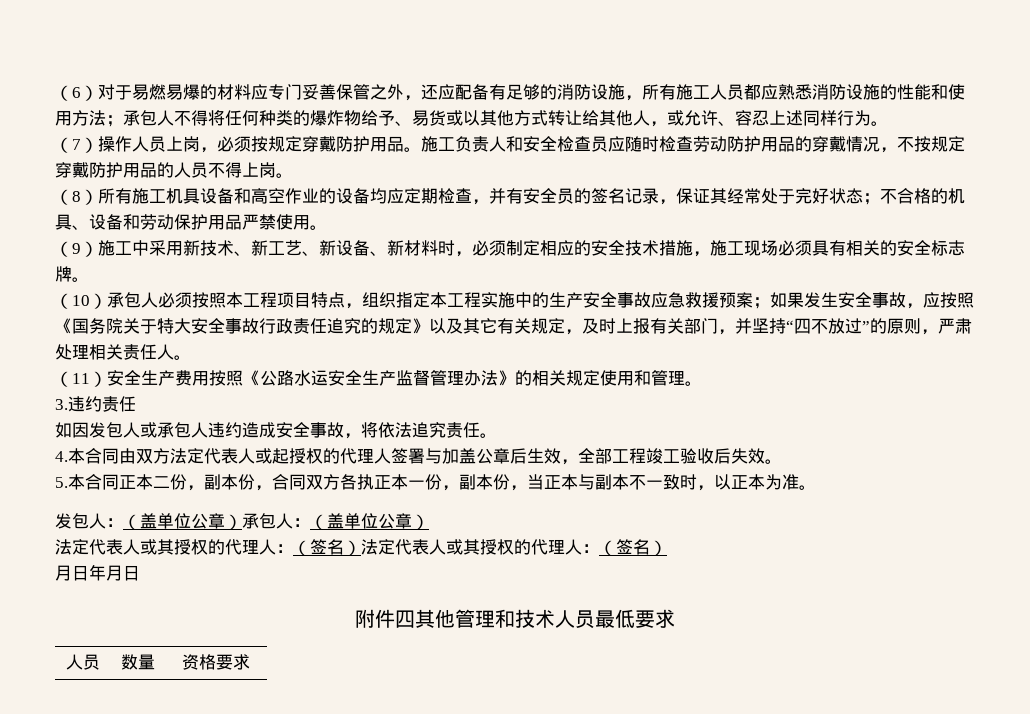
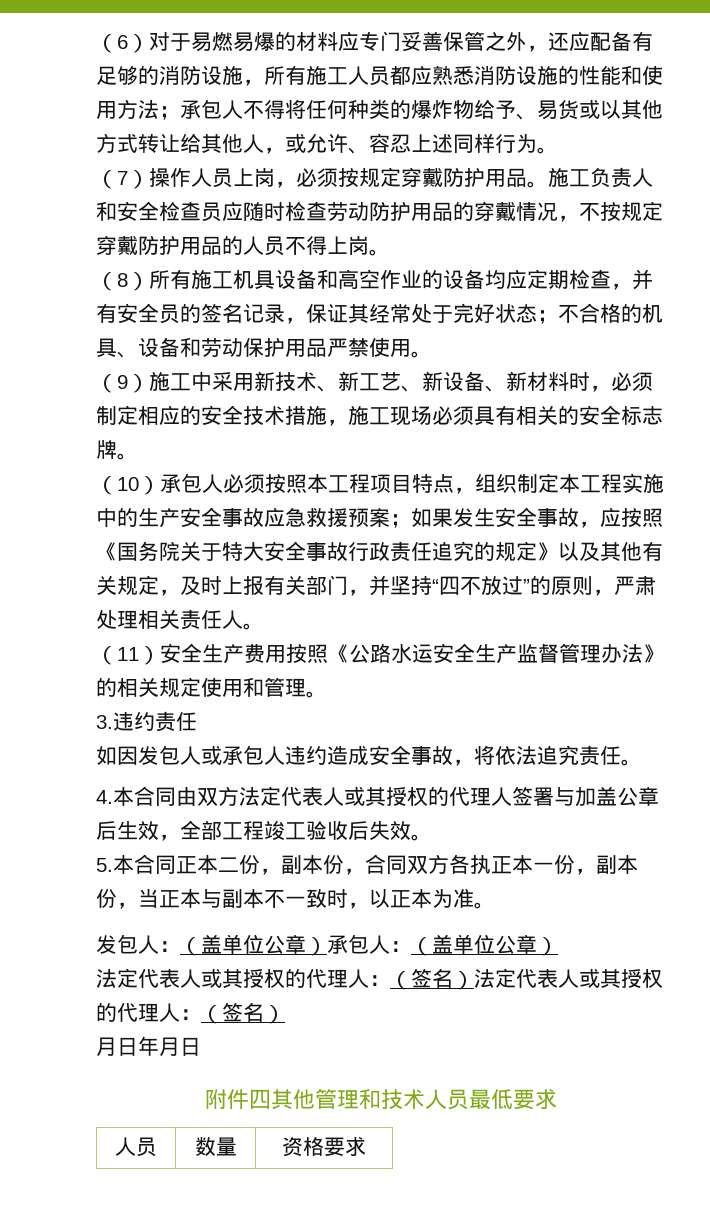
[396,292,413,308] 指 -> [517,474,538,493] 制
[480,318,497,333] 它 -> [621,542,642,561] 他
[272,448,289,464] 起 -> [365,787,386,806] 其

